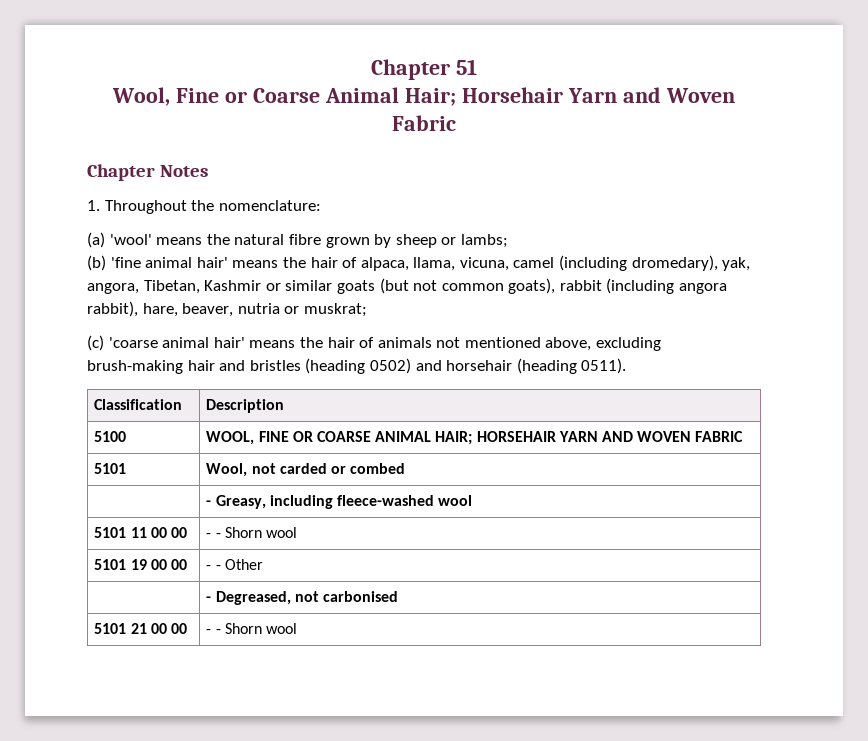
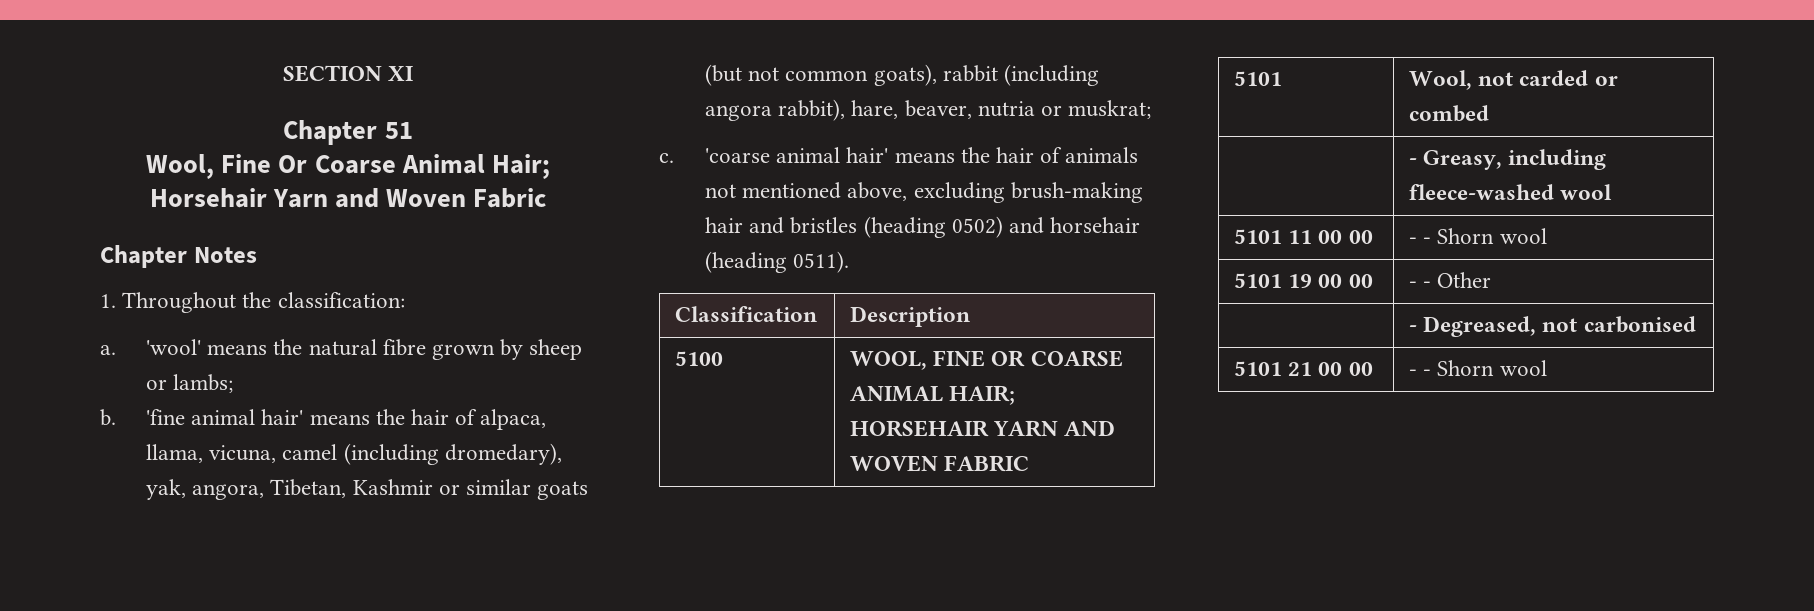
(371, 69) none -> [282,65,414,82] SECTION XI //
[225,91,248,103] or -> [278,155,308,173] Or
[218,200,321,211] [87,232,105,248] nomenclature: // (a) -> [277,292,405,308] [100,345,116,355] classification: // a.
[87,255,106,271] (b) -> [100,409,116,426] b.
[87,335,104,351] (c) -> [659,153,674,163] c.

